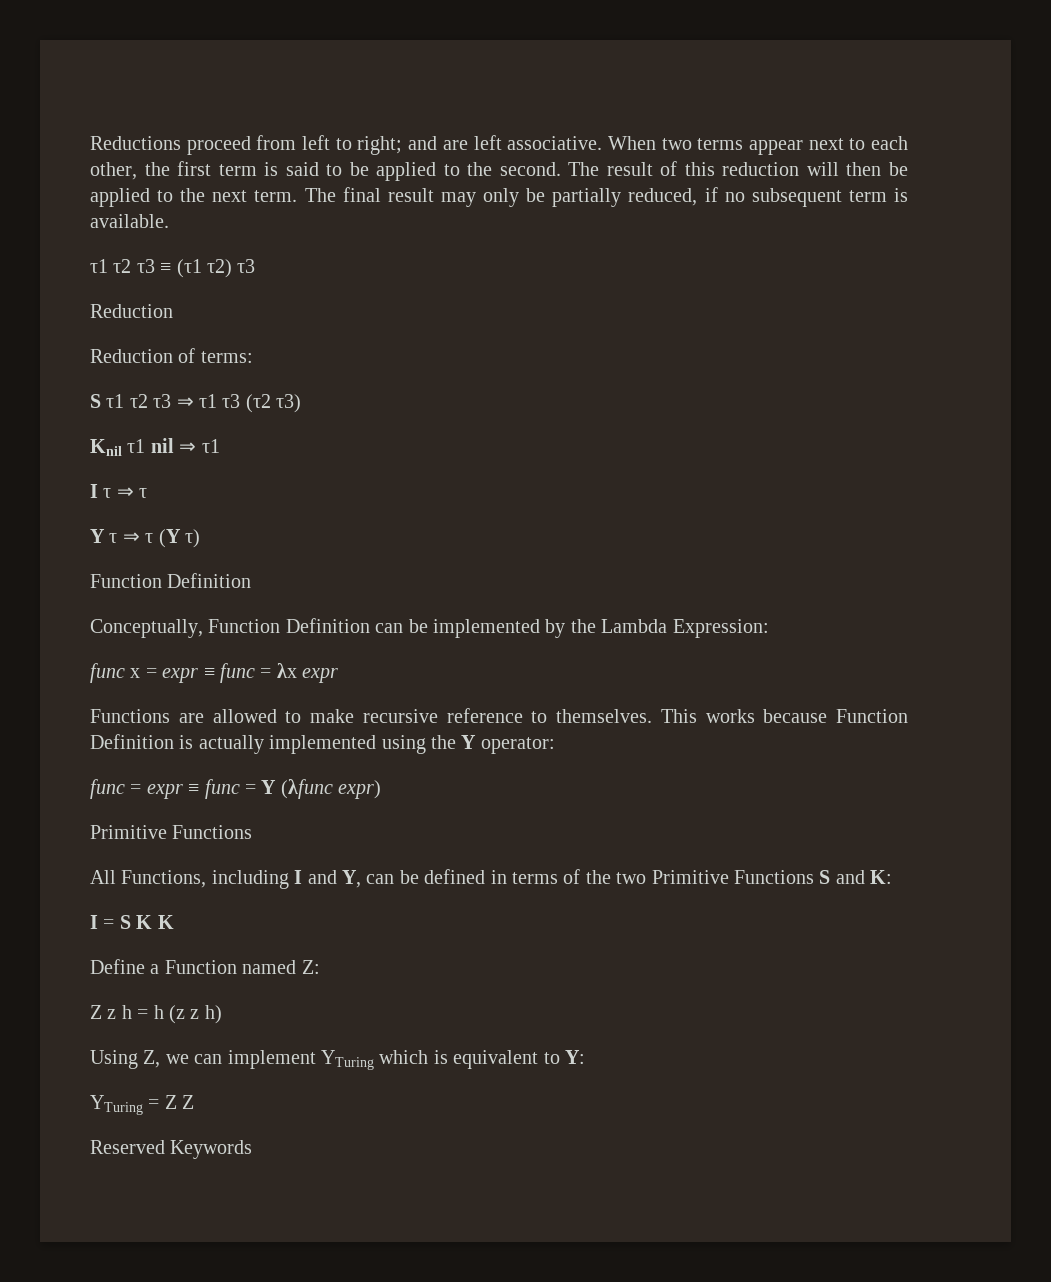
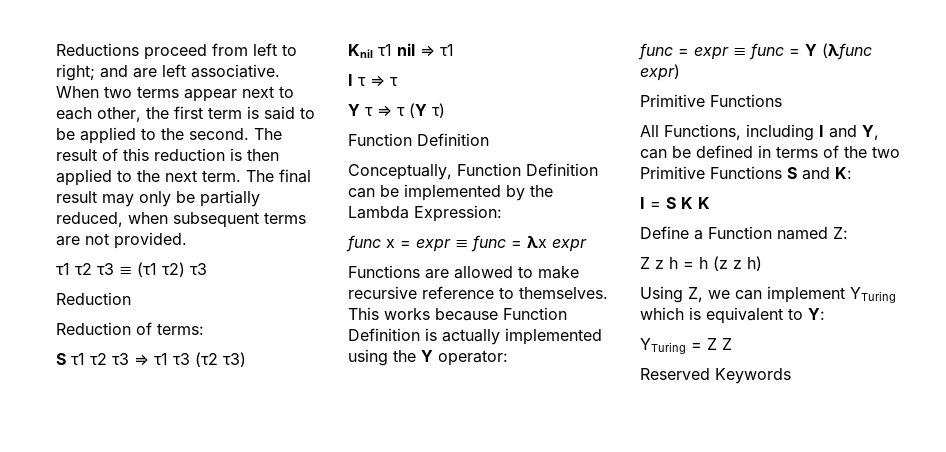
[806,162,908,176] will then be -> [230,148,279,161] is then
[704,187,909,207] [90,214,169,228] if no subsequent term is available. -> [128,212,306,228] [56,232,187,249] when subsequent terms are not provided.

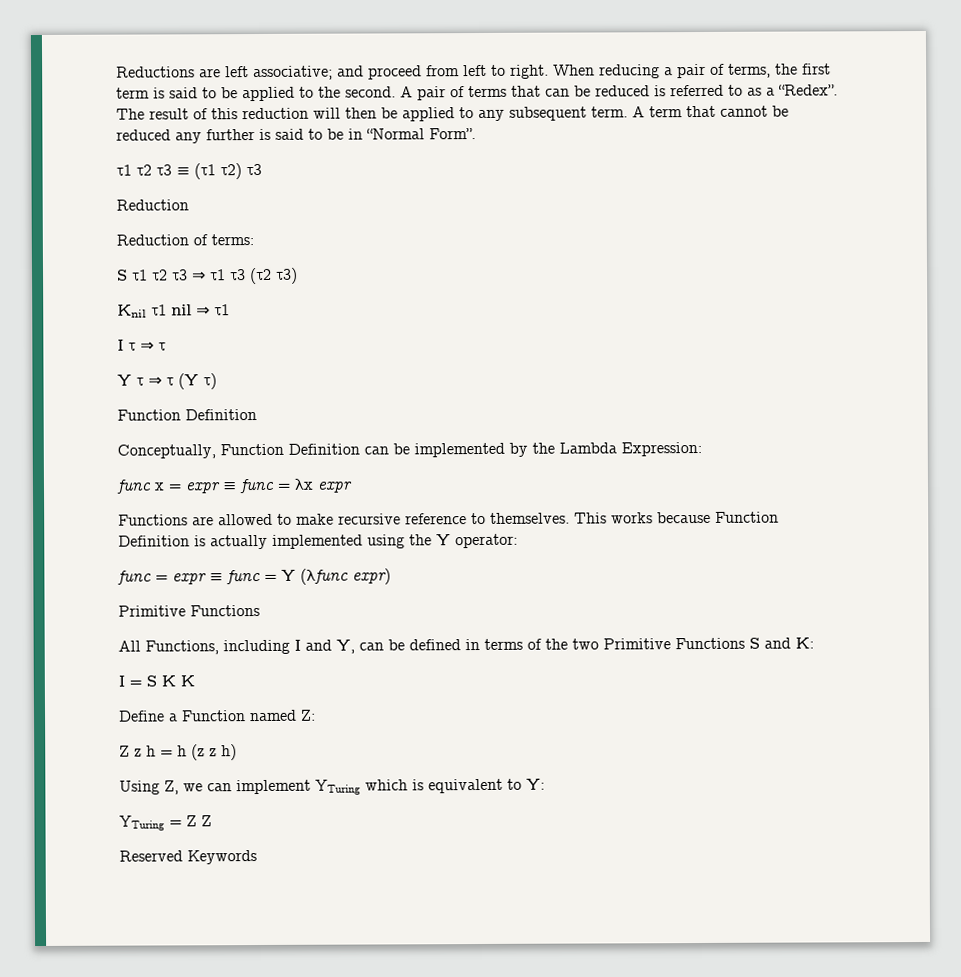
[144,43,297,60] [56,64,280,81] [56,86,294,102] [56,107,141,122] proceed from left to right; and are left associative. When two terms appear next to each other, -> [199,63,771,81] are left associative; and proceed from left to right. When reducing a pair of terms,
(249, 134) none -> [400,84,838,101] A pair of terms that can be reduced is referred to as a “Redex”.
[230,148,279,161] [56,169,311,186] [56,190,260,207] [56,212,306,228] [56,232,187,249] is then applied to the next term. The final result may only be partially reduced, when subsequent terms are not provided. -> [313,105,789,122] [116,128,476,144] will then be applied to any subsequent term. A term that cannot be reduced any further is said to be in “Normal Form”.

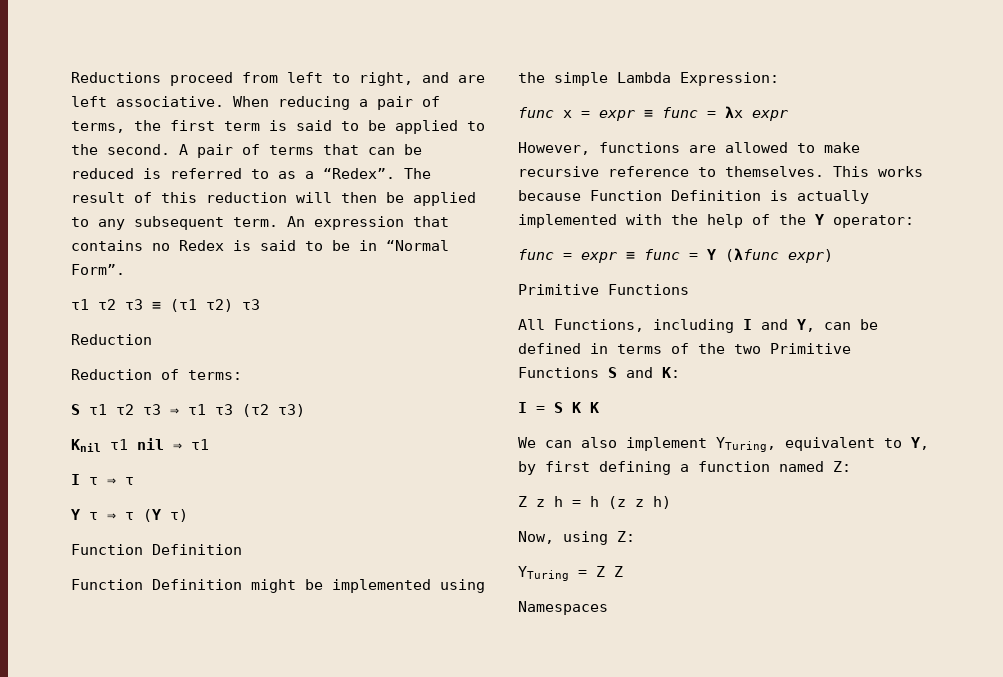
[199,64,549,81] are left associative; and proceed from left to right. -> [170,72,485,86] [71,96,224,107] proceed from left to right, and are left associative.
[632,105,789,118] [116,129,255,144] A term that cannot be reduced any further -> [287,216,449,230] [71,240,224,251] An expression that contains no Redex
[117,443,389,459] Conceptually, Function Definition can -> [71,579,296,593] Function Definition might
[509,442,555,457] by the -> [440,579,485,593] [518,72,608,86] using the simple
[118,514,188,526] Functions -> [518,142,680,155] However, functions
[367,534,405,549] using -> [626,214,770,228] with the help of
[119,710,246,722] Define a Function -> [518,437,929,452] [518,461,770,475] We can also implement YTuring, equivalent to Y, by first defining a function
[119,778,545,795] Using Z, we can implement YTuring which is equivalent to Y: -> [518,531,635,545] Now, using Z:
[119,850,257,865] Reserved Keywords -> [518,601,608,615] Namespaces

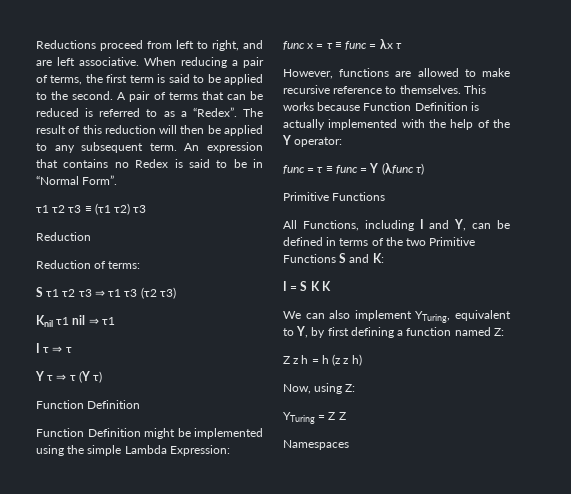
[599,110,635,121] expr -> [326,43,333,49] τ
[752,110,788,121] expr -> [395,43,402,49] τ
[581,252,617,263] expr -> [317,167,324,173] τ
[788,249,833,263] expr) -> [415,163,424,175] τ)

